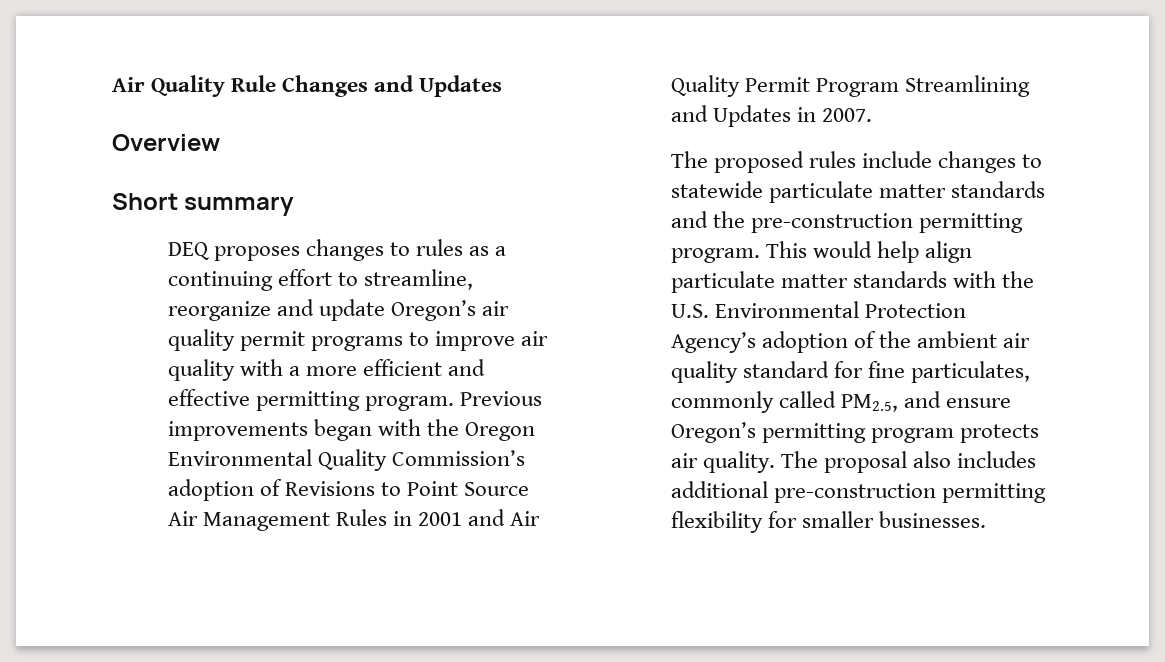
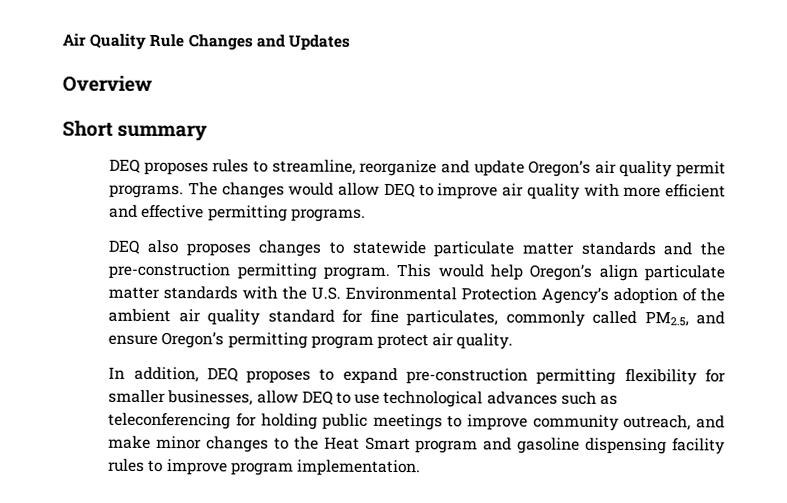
[305,239,507,261] [167,269,332,291] changes to rules as a continuing effort -> [212,159,250,173] rules
[310,336,403,351] programs -> [109,182,416,199] programs. The changes would allow DEQ
[288,366,300,376] a -> (620, 190) none
[364,391,542,411] [167,419,536,441] [167,449,525,471] [167,479,530,501] [167,509,541,531] [670,75,1030,97] [670,105,872,127] [670,151,932,173] program. Previous improvements began with the Oregon Environmental Quality Commission’s adoption of Revisions to Point Source Air Management Rules in 2001 and Air Quality Permit Program Streamlining and Updates in 2007. // The proposed rules include -> [290,208,366,222] [108,239,252,257] programs. // DEQ also proposes
(919, 252) none -> [529,264,593,281] Oregon’s
[959,424,1039,443] protects -> [376,333,429,350] protect
[780,451,1037,473] [670,481,768,498] The proposal also includes additional -> [108,366,398,385] // In addition, DEQ proposes to expand
[878,511,986,528] businesses. -> [167,390,618,408] [108,412,726,431] [108,435,725,455] [108,458,421,477] businesses, allow DEQ to use technological advances such as teleconferencing for holding public meetings to improve community outreach, and make minor changes to the Heat Smart program and gasoline dispensing facility rules to improve program implementation.

